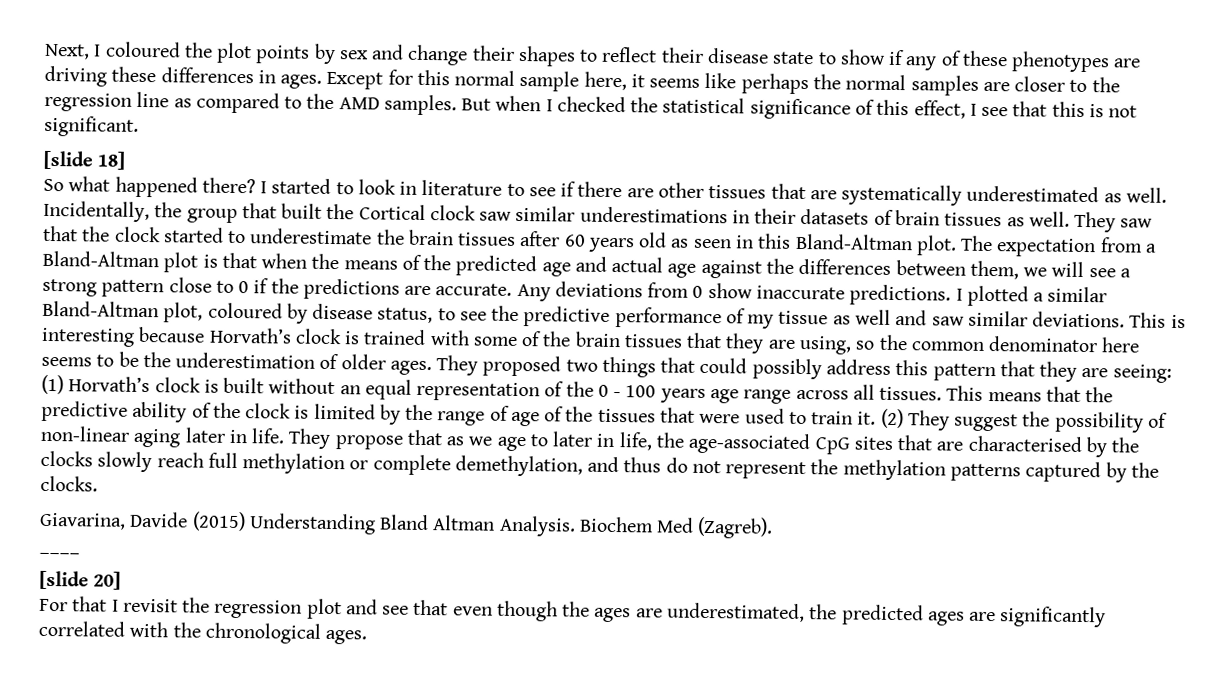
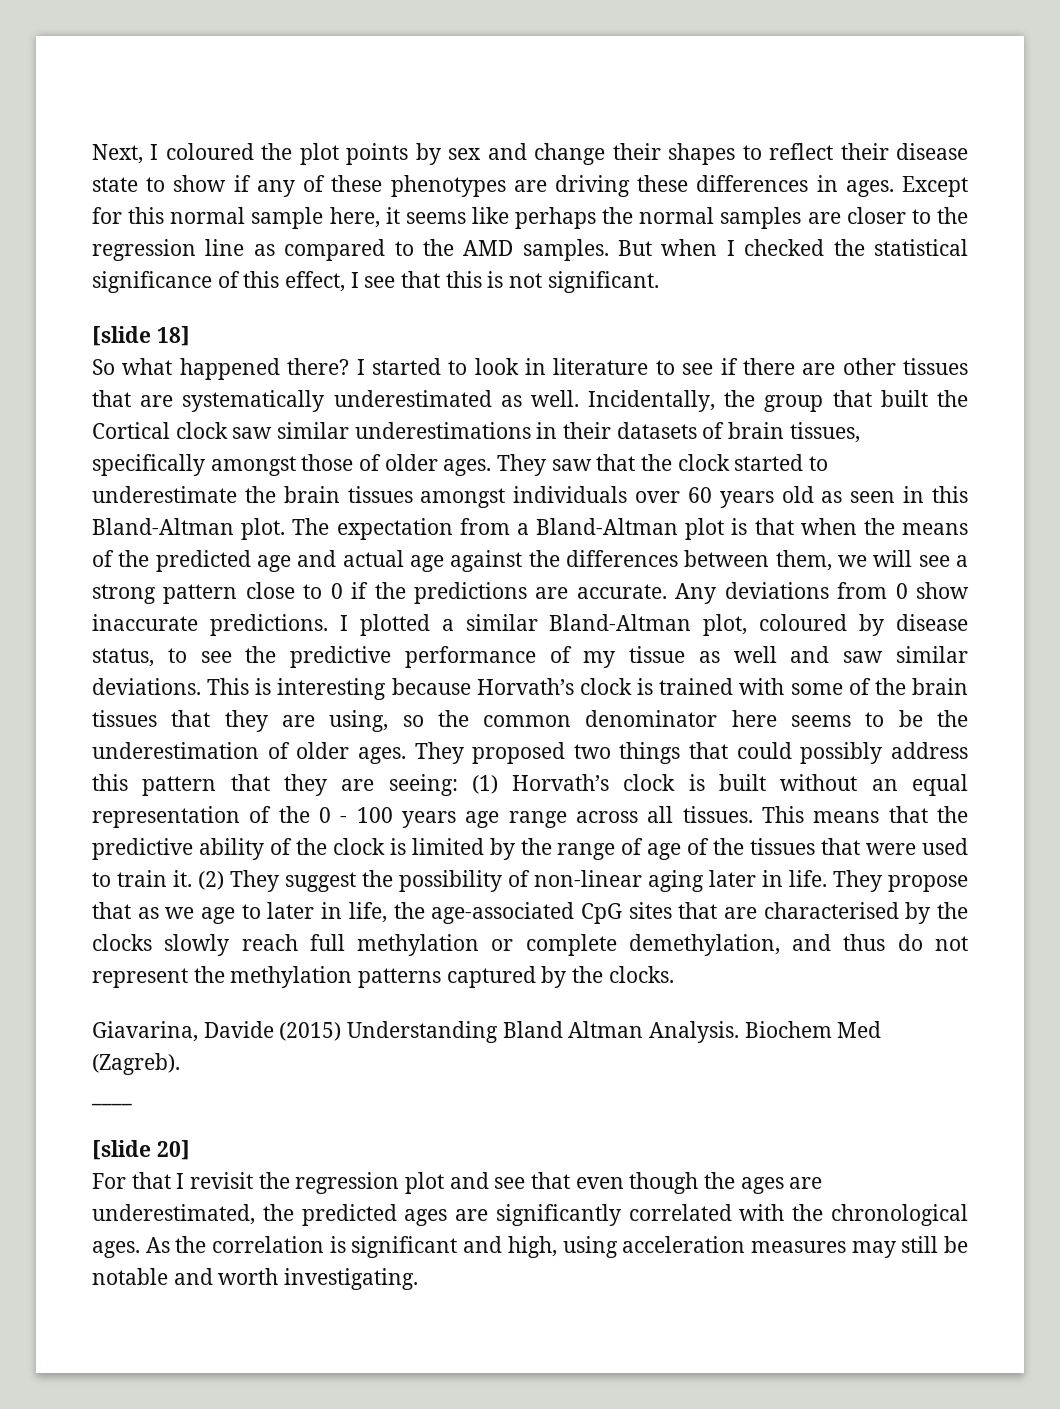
[944,211,1070,227] tissues as well. -> [789,422,860,443] [92,454,492,476] tissues, specifically amongst those of older ages.
[520,230,561,247] after -> [420,486,681,508] amongst individuals over
(368, 637) none -> [145,1236,969,1258] [92,1268,419,1290] As the correlation is significant and high, using acceleration measures may still be notable and worth investigating.

